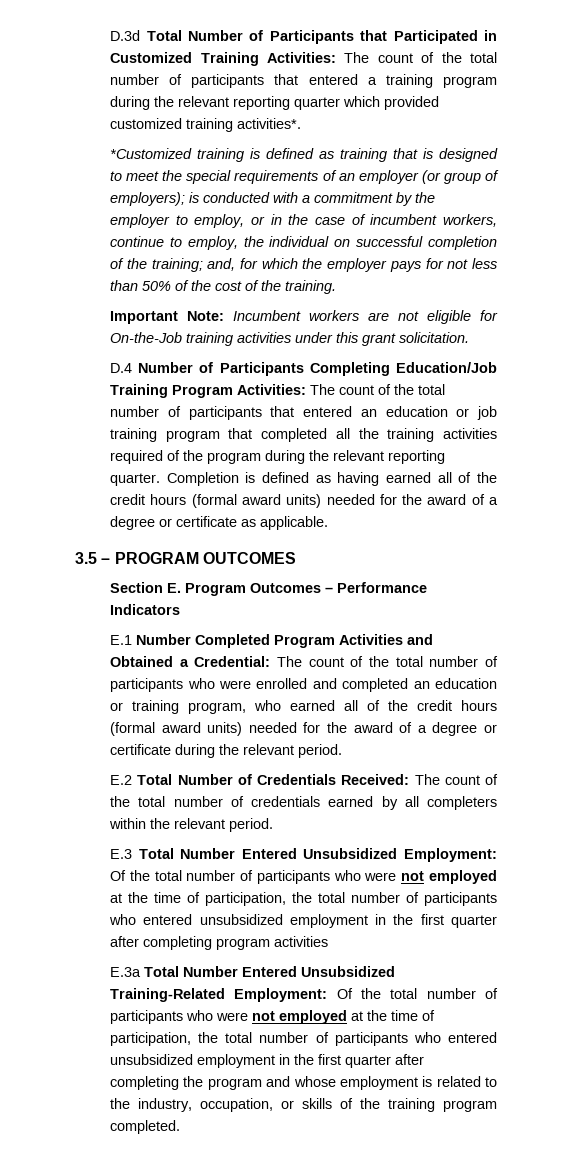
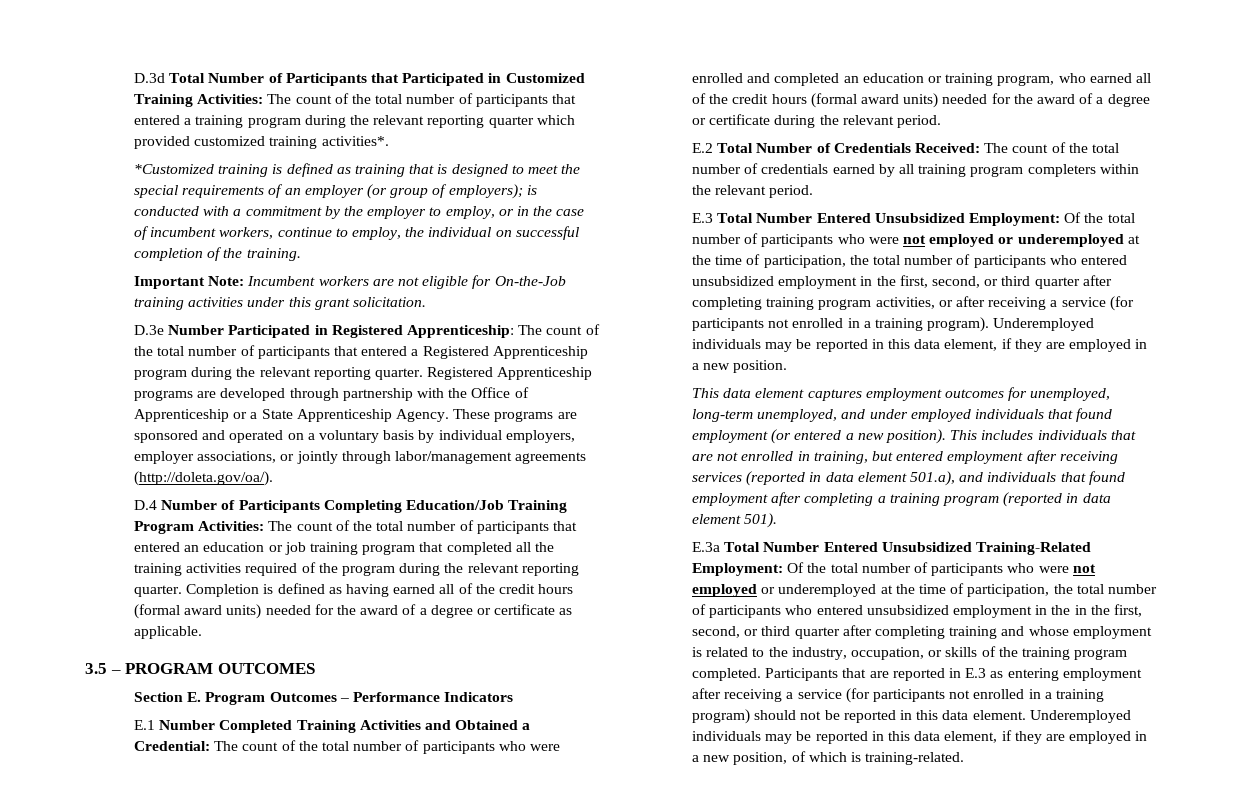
[151,258,497,272] [110,280,282,291] training; and, for which the employer pays for not less than 50% of the cost of the -> (243, 253) none
(470, 337) none -> [134,324,600,338] [134,345,588,359] [134,367,593,380] [134,387,529,401] [134,409,577,422] [134,430,575,443] [134,451,587,464] [134,471,274,486] // D.3e Number Participated in Registered Apprenticeship: The count of the total number of participants that entered a Registered Apprenticeship program during the relevant reporting quarter. Registered Apprenticeship programs are developed through partnership with the Office of Apprenticeship or a State Apprenticeship Agency. These programs are sponsored and operated on a voluntary basis by individual employers, employer associations, or jointly through labor/management agreements (http://doleta.gov/oa/).
[274,635,336,648] Program -> [296,720,356,733] Training
(419, 801) none -> [918,164,1024,177] training program
(497, 877) none -> [998,234,1124,247] or underemployed
[420,914,497,928] [110,936,329,950] first quarter after completing program activities -> [899,275,1112,289] [692,296,1134,311] [692,317,1095,332] [692,338,1148,352] [692,360,788,373] [692,387,1111,401] [692,408,1113,422] [692,429,1136,444] [692,450,1118,464] [692,471,1125,486] [692,492,1111,507] [692,513,778,528] first, second, or third quarter after completing training program activities, or after receiving a service (for participants not enrolled in a training program). Underemployed individuals may be reported in this data element, if they are employed in a new position. // This data element captures employment outcomes for unemployed, long-term unemployed, and under employed individuals that found employment (or entered a new position). This includes individuals that are not enrolled in training, but entered employment after receiving services (reported in data element 501.a), and individuals that found employment after completing a training program (reported in data element 501).
(348, 1017) none -> [761,584,877,597] or underemployed
[318,1054,425,1068] [110,1076,262,1090] first quarter after completing the program -> [1074,604,1142,617] [692,625,998,639] in the first, second, or third quarter after completing training
(181, 1127) none -> [765,668,1142,681] [692,688,1104,703] [692,709,1131,724] [692,730,1148,744] [692,751,965,765] Participants that are reported in E.3 as entering employment after receiving a service (for participants not enrolled in a training program) should not be reported in this data element. Underemployed individuals may be reported in this data element, if they are employed in a new position, of which is training-related.

